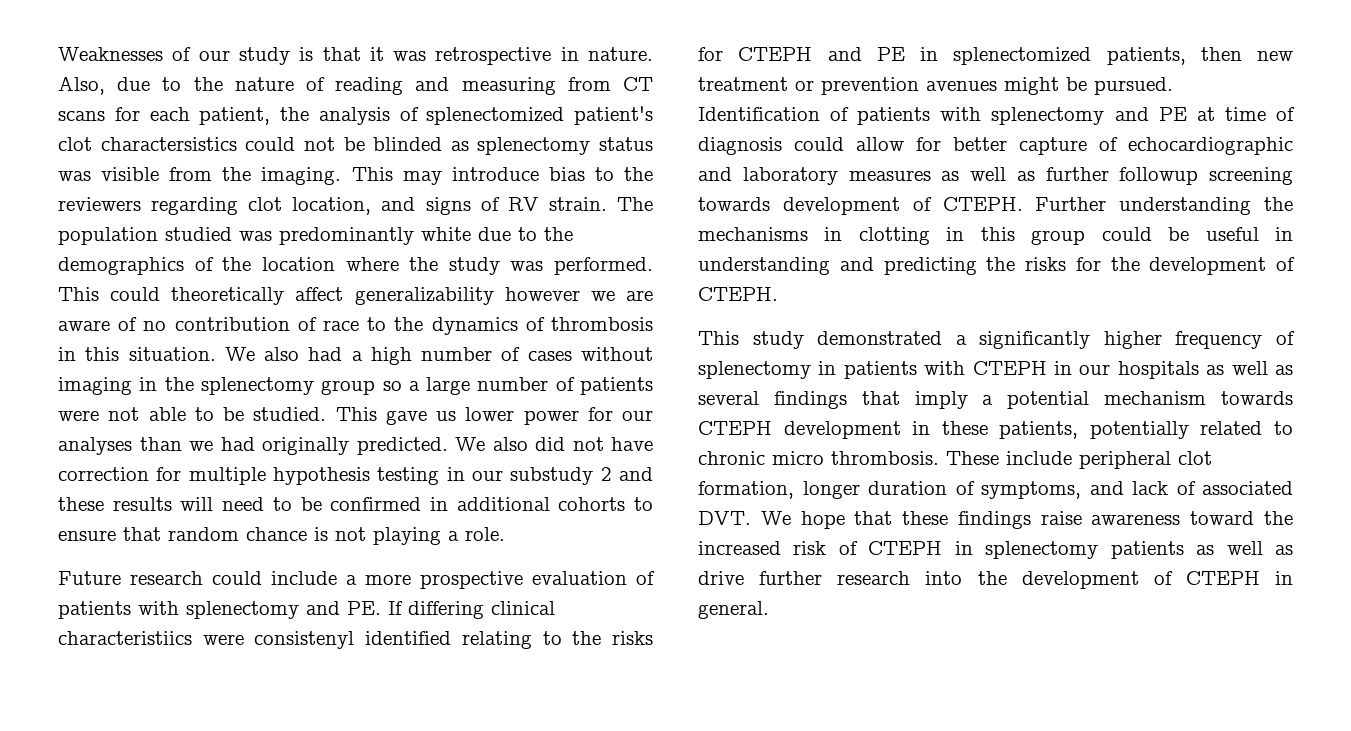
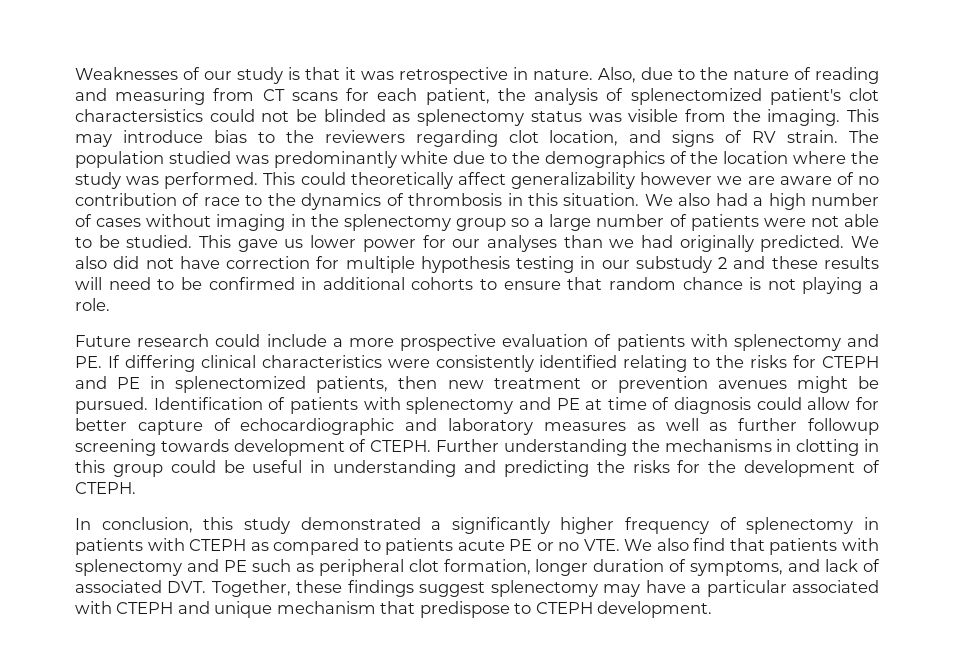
[58,631,355,649] characteristiics were consistenyl -> [261,355,534,372] characteristics were consistently
[698,331,739,345] This -> [75,517,234,533] In conclusion, this
[1054,361,1293,379] [698,391,1293,409] [698,421,1293,439] [698,451,1072,465] in our hospitals as well as several findings that imply a potential mechanism towards CTEPH development in these patients, potentially related to chronic micro thrombosis. These include -> [250,538,879,555] [75,559,314,576] as compared to patients acute PE or no VTE. We also find that patients with splenectomy and PE such as
[760,511,1293,529] [698,541,1293,559] [698,571,1293,589] [698,601,769,619] We hope that these findings raise awareness toward the increased risk of CTEPH in splenectomy patients as well as drive further research into the development of CTEPH in general. -> [211,580,880,597] [75,601,713,618] Together, these findings suggest splenectomy may have a particular associated with CTEPH and unique mechanism that predispose to CTEPH development.

